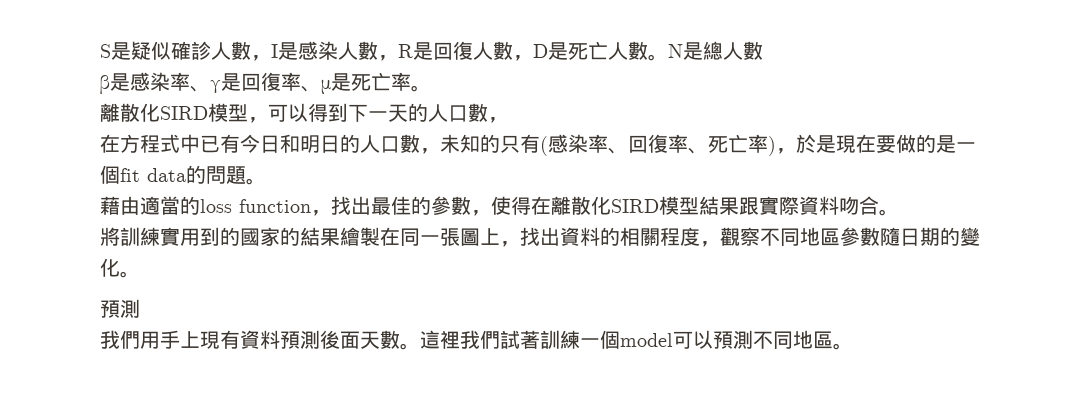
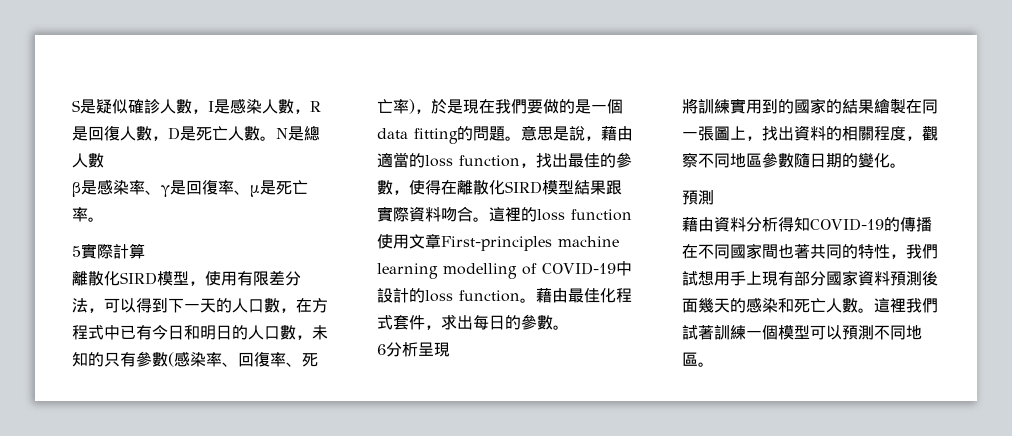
(431, 88) none -> [72,243,145,259] // 5實際計算
(268, 120) none -> [205,270,301,286] [72,298,104,313] 使用有限差分法，
(508, 120) // -> (296, 310) none
(540, 143) none -> [136,351,168,367] 參數
(876, 143) none -> [495,99,527,114] 我們
[120,168,186,182] fit data -> [377,128,458,144] data fitting
(266, 181) // -> [521,125,601,141] 意思是說，
(899, 212) none -> [489,206,632,222] [377,234,619,251] [377,261,632,279] [377,288,632,303] [377,314,569,330] [377,342,450,357] 這裡的loss function使用文章First-principles machine learning modelling of COVID-19中設計的loss function。藉由最佳化程式套件，求出每日的參數。 // 6分析呈現
[100,330,140,349] 我們 -> [682,216,932,232] [682,243,938,259] [682,271,714,286] 藉由資料分析得知COVID-19的傳播在不同國家間也著共同的特性，我們試想
(240, 339) none -> [794,270,858,286] 部分國家
[360,331,380,349] 天 -> [698,297,842,313] 幾天的感染和死亡人
[620,333,673,347] model -> [778,325,810,340] 模型

